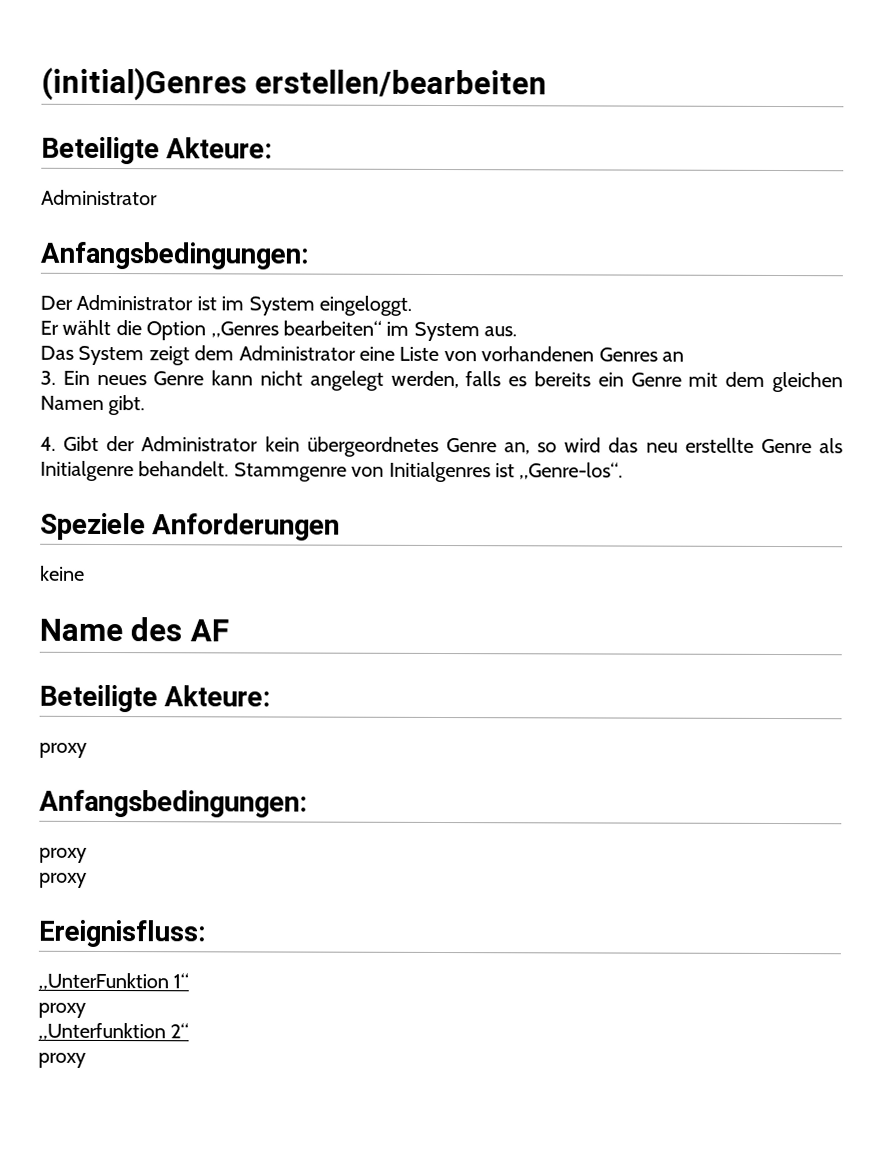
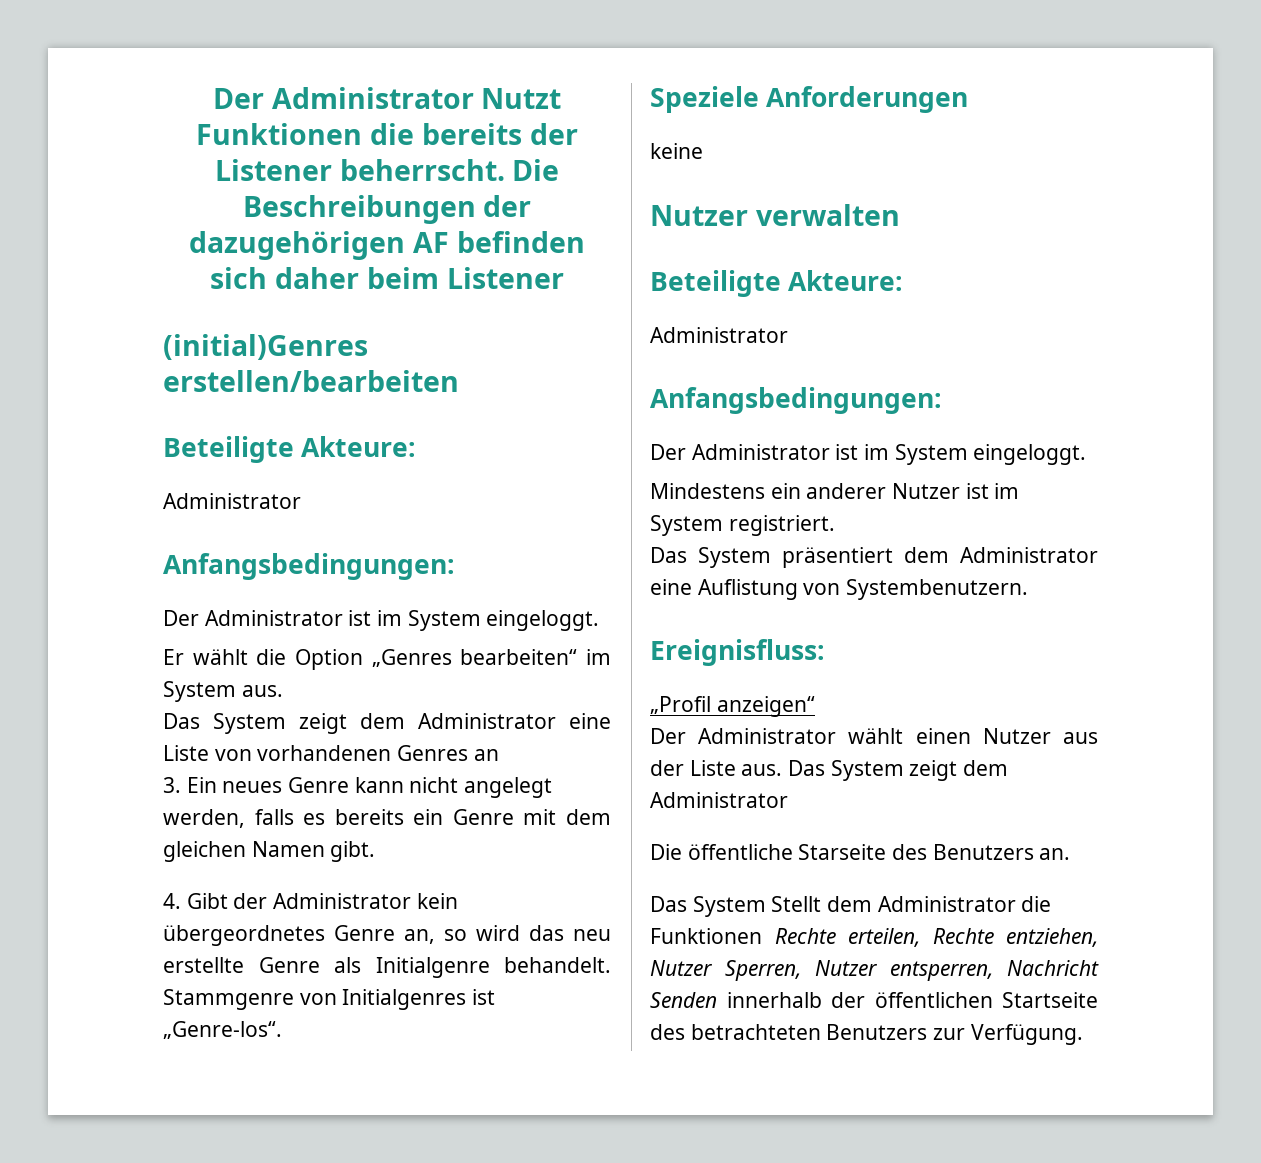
(41, 84) none -> [212,87,562,109] [196,123,578,145] [214,159,560,181] [242,195,532,224] [189,231,585,260] [210,267,564,289] Der Administrator Nutzt Funktionen die bereits der Listener beherrscht. Die Beschreibungen der dazugehörigen AF befinden sich daher beim Listener //
[39,617,229,642] [39,684,272,713] [39,742,87,758] [39,789,308,818] [39,847,87,863] [39,872,87,888] [38,919,206,948] [38,972,190,991] [38,1002,86,1018] [38,1022,190,1041] [38,1052,86,1068] Name des AF // Beteiligte Akteure: // proxy // Anfangsbedingungen: // proxy // proxy // Ereignisfluss: // „UnterFunktion 1“ // proxy // „Unterfunktion 2“ // proxy -> [650,204,900,226] [650,270,904,297] [650,327,788,343] [650,387,942,414] [650,444,1087,465] [650,483,1020,499] [650,515,835,536] [650,547,1098,568] [650,579,1029,600] [650,639,825,666] [650,696,815,717] [650,728,1098,744] [650,760,1009,781] [650,792,788,808] [650,844,1071,860] [650,896,1052,917] [650,928,1098,947] [650,960,1099,981] [650,992,1098,1008] [650,1024,1083,1045] Nutzer verwalten // Beteiligte Akteure: // Administrator // Anfangsbedingungen: // Der Administrator ist im System eingeloggt. // Mindestens ein anderer Nutzer ist im System registriert. // Das System präsentiert dem Administrator eine Auflistung von Systembenutzern. // Ereignisfluss: // „Profil anzeigen“ // Der Administrator wählt einen Nutzer aus der Liste aus. Das System zeigt dem Administrator // Die öffentliche Starseite des Benutzers an. // Das System Stellt dem Administrator die Funktionen Rechte erteilen, Rechte entziehen, Nutzer Sperren, Nutzer entsperren, Nachricht Senden innerhalb der öffentlichen Startseite des betrachteten Benutzers zur Verfügung.

